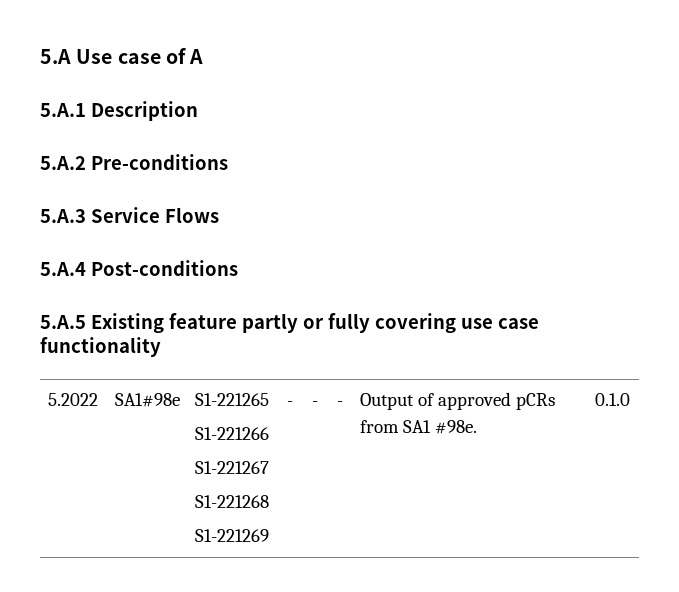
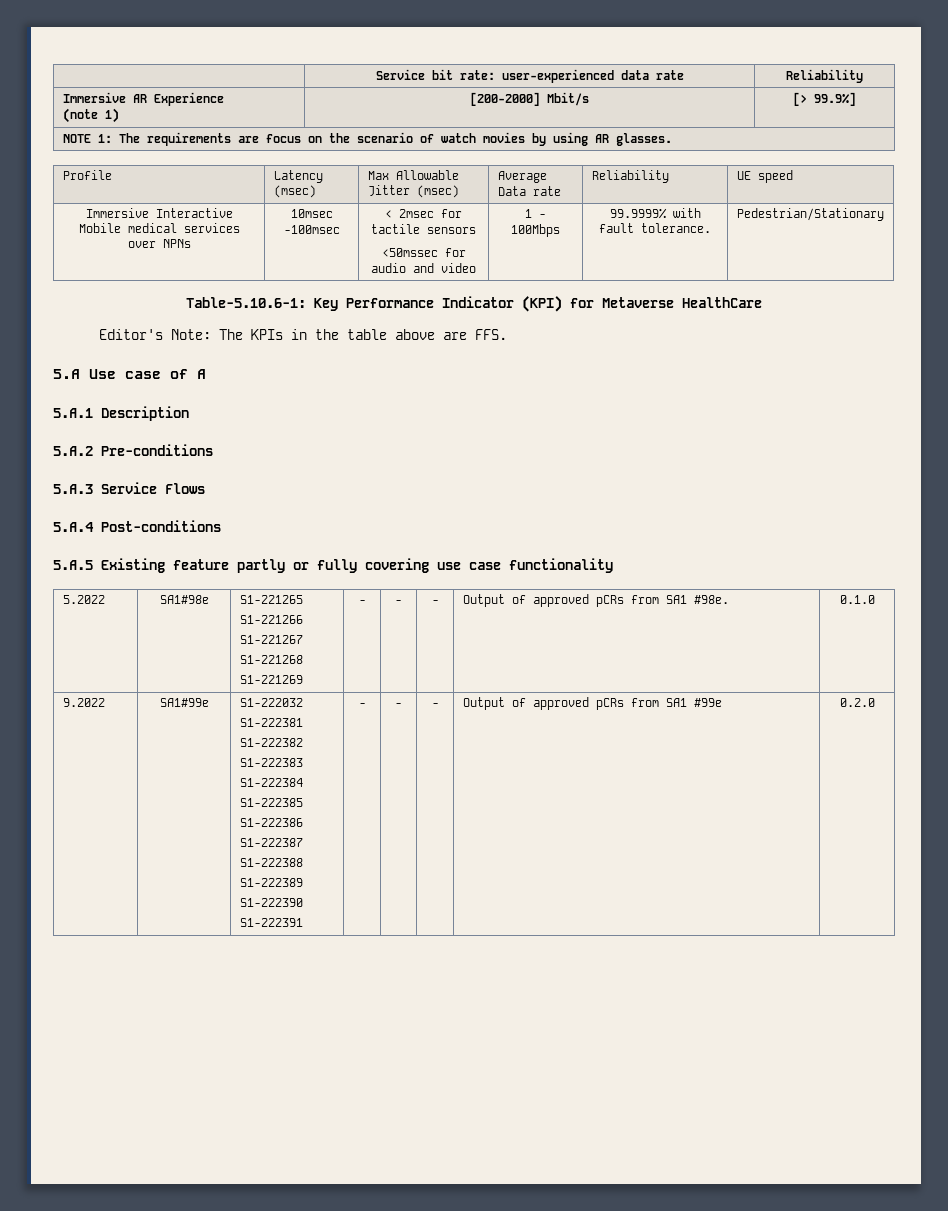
(40, 56) none -> [375,69,684,83] [786,69,863,83] [62,92,224,106] [62,108,119,123] [470,92,589,106] [793,92,856,106] [62,132,672,146] [62,170,112,180] [273,170,323,183] [273,185,316,198] [367,170,459,180] [367,185,459,198] [497,171,547,183] [497,186,561,196] [591,170,669,183] [736,170,793,183] [85,208,233,218] [78,223,240,233] [127,239,191,248] [290,209,333,218] [283,225,340,234] [385,209,462,218] [371,224,476,234] [381,248,466,257] [371,263,476,273] [525,209,546,218] [511,224,560,237] [609,208,701,219] [599,223,711,233] [737,208,884,221] [186,296,762,312] [98,329,507,340] | Service bit rate: user-experienced data rate | Reliability // Immersive AR Experience // (note 1) | [200-2000] Mbit/s | [> 99.9%] // NOTE 1: The requirements are focus on the scenario of watch movies by using AR glasses. // Profile | Latency (msec) | Max Allowable Jitter (msec) | Average Data rate | Reliability | UE speed // Immersive Interactive Mobile medical services over NPNs | 10msec -100msec | < 2msec for tactile sensors // <50mssec for audio and video | 1 - 100Mbps | 99.9999% with fault tolerance. | Pedestrian/Stationary // Table-5.10.6-1: Key Performance Indicator (KPI) for Metaverse HealthCare // Editor's Note: The KPIs in the table above are FFS. //
(630, 399) none -> [62,698,105,707] [159,698,209,707] [239,698,303,707] [239,718,303,727] [239,738,303,747] [239,758,303,767] [239,778,303,787] [239,798,303,807] [239,818,303,827] [239,838,303,847] [239,858,303,867] [239,878,303,887] [239,898,303,907] [239,918,303,927] [358,703,366,707] [395,703,402,707] [431,703,439,707] [462,697,722,710] [839,698,875,707] // 9.2022 | SA1#99e | S1-222032 // S1-222381 // S1-222382 // S1-222383 // S1-222384 // S1-222385 // S1-222386 // S1-222387 // S1-222388 // S1-222389 // S1-222390 // S1-222391 | - | - | - | Output of approved pCRs from SA1 #99e | 0.2.0

